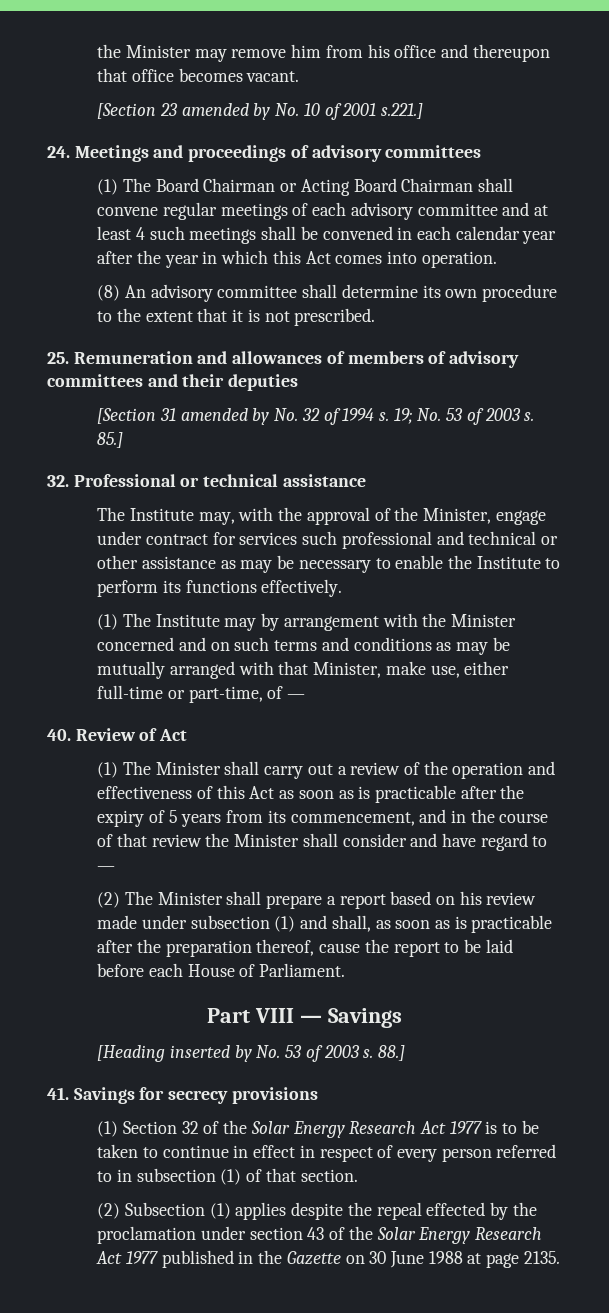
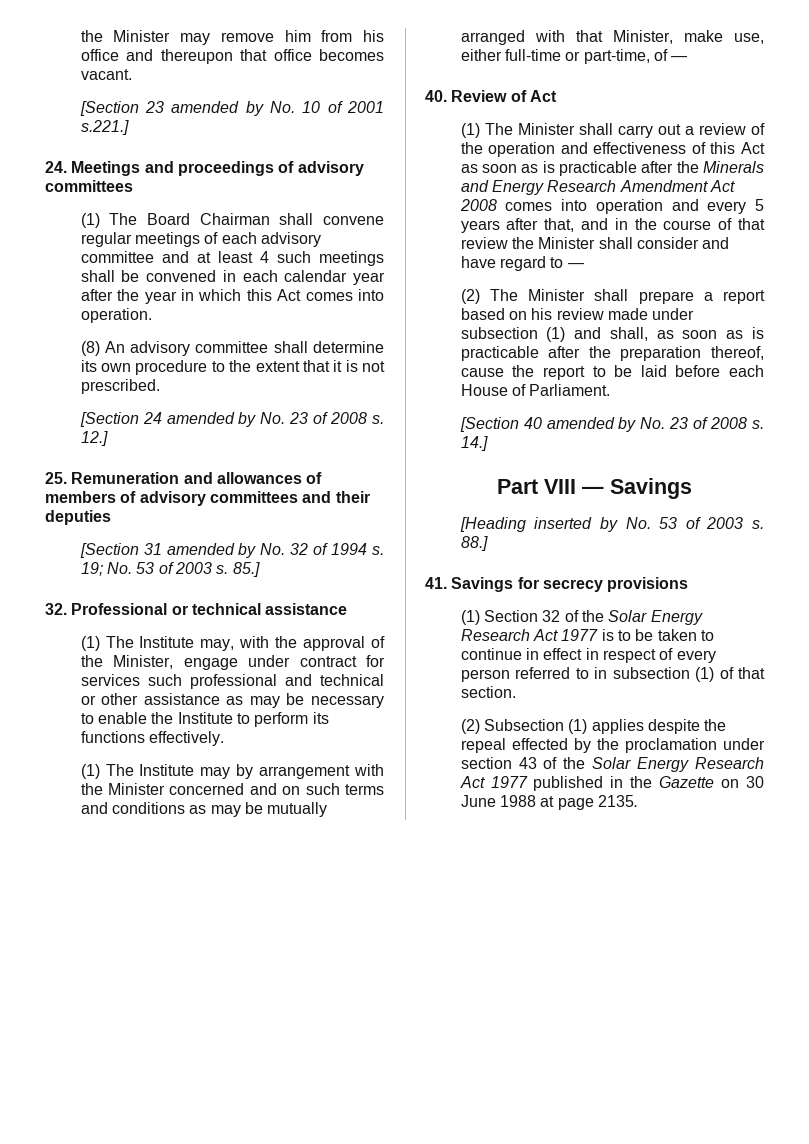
[280,178,474,196] or Acting Board Chairman -> (270, 219) none
(376, 317) none -> [79,412,384,427] [80,431,108,446] // [Section 24 amended by No. 23 of 2008 s. 12.]
(366, 480) none -> [80,636,100,651] (1)
[97,810,415,827] expiry of 5 years from its commencement, -> [703,161,764,173] [460,180,735,195] [459,199,764,214] [460,218,575,233] Minerals and Energy Research Amendment Act 2008 comes into operation and every 5 years after that,
(346, 970) none -> [459,417,764,432] [460,436,488,451] // [Section 40 amended by No. 23 of 2008 s. 14.]

